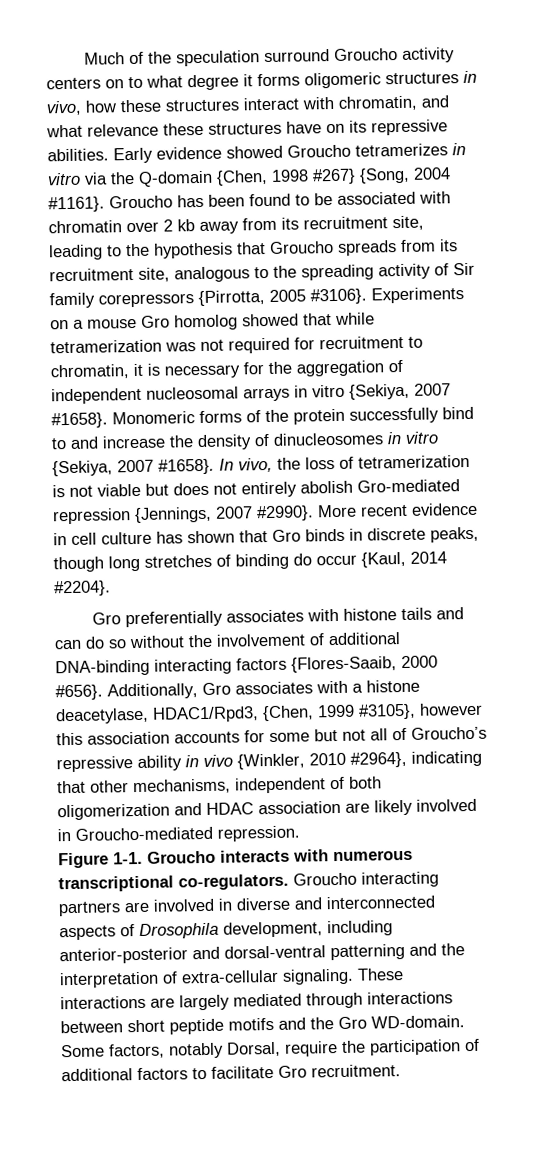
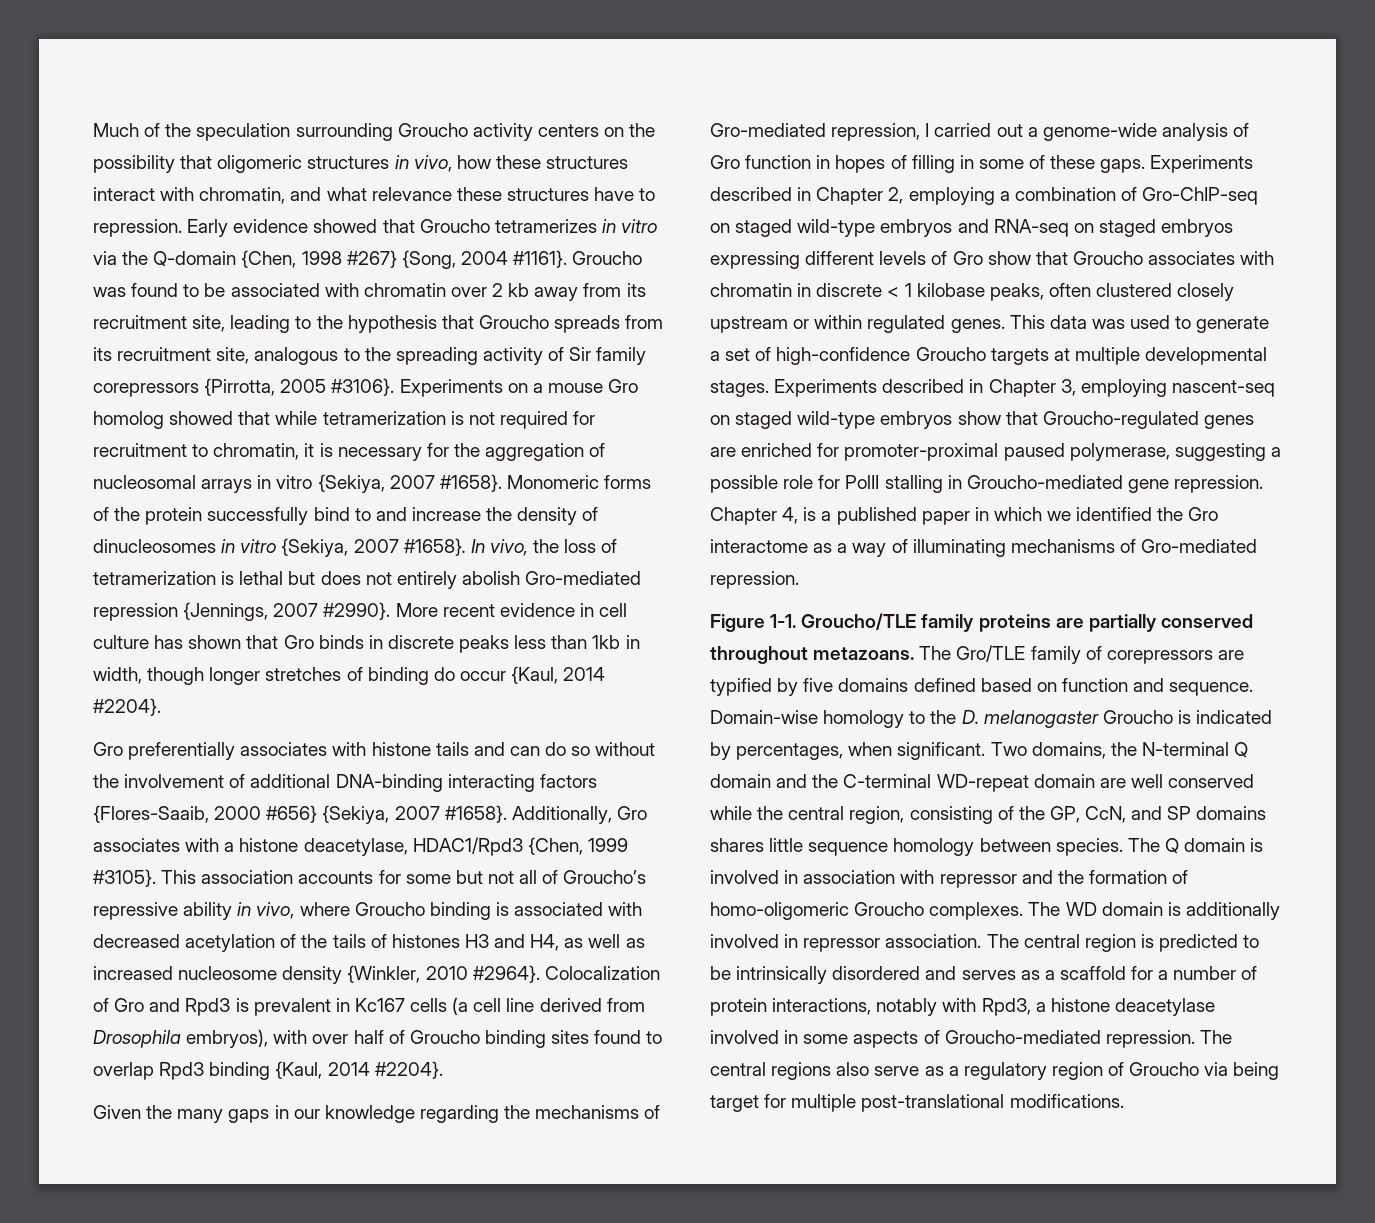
[264,49,331,63] surround -> [295,123,393,141] surrounding
[128,73,300,91] to what degree it forms -> [629,123,656,137] [93,155,213,173] the possibility that
[326,119,448,136] [47,148,109,162] on its repressive abilities. -> [639,188,656,201] [93,219,182,237] to repression.
(283, 152) none -> [382,219,415,233] that
[177,194,245,208] has been -> [93,287,126,297] was
[165,342,196,352] was -> [450,411,464,425] is
[51,387,142,405] independent -> (606, 450) none
[69,483,141,497] not viable -> [239,571,284,585] lethal
[430,526,479,543] [53,555,140,573] peaks, though long -> [459,635,640,653] [93,667,261,685] peaks less than 1kb in width, though longer
[55,684,103,701] #656}. -> [266,805,507,824] #656} {Sekiya, 2007 #1658}.
[152,706,259,723] HDAC1/Rpd3, -> [412,837,523,856] HDAC1/Rpd3
[358,702,483,720] [56,732,83,746] #3105}, however this -> [93,869,197,887] #3105}. This
[203,750,482,770] [57,776,382,795] [57,798,477,821] [57,825,300,842] [58,849,413,869] [58,871,439,893] [58,895,435,917] [59,920,393,941] [59,943,465,965] [59,968,404,989] [60,991,453,1011] [60,1015,465,1035] [61,1038,480,1059] [61,1064,401,1082] vivo {Winkler, 2010 #2964}, indicating that other mechanisms, independent of both oligomerization and HDAC association are likely involved in Groucho-mediated repression. // Figure 1-1. Groucho interacts with numerous transcriptional co-regulators. Groucho interacting partners are involved in diverse and interconnected aspects of Drosophila development, including anterior-posterior and dorsal-ventral patterning and the interpretation of extra-cellular signaling. These interactions are largely mediated through interactions between short peptide motifs and the Gro WD-domain. Some factors, notably Dorsal, require the participation of additional factors to facilitate Gro recruitment. -> [256,902,643,920] [93,934,645,952] [93,965,660,984] [93,997,645,1016] [93,1029,663,1048] [93,1061,443,1080] [93,1105,661,1123] [710,123,1250,141] [710,155,1254,173] [710,187,1259,205] [710,219,1234,237] [710,251,1275,269] [710,283,1235,301] [710,315,1270,333] [710,347,1268,365] [710,379,1275,397] [710,411,1254,429] [710,443,1281,461] [710,475,1264,493] [710,507,1219,525] [710,539,1258,557] [710,571,799,589] [710,613,1253,632] [710,645,1244,664] [710,678,1254,696] [710,710,1273,728] [710,742,1249,760] [710,774,1255,792] [710,806,1267,824] [710,838,1264,856] [710,870,1189,888] [710,902,1280,920] [710,934,1260,952] [710,966,1258,984] [710,998,1215,1016] [710,1030,1232,1048] [710,1062,1280,1080] [710,1094,1124,1112] vivo, where Groucho binding is associated with decreased acetylation of the tails of histones H3 and H4, as well as increased nucleosome density {Winkler, 2010 #2964}. Colocalization of Gro and Rpd3 is prevalent in Kc167 cells (a cell line derived from Drosophila embryos), with over half of Groucho binding sites found to overlap Rpd3 binding {Kaul, 2014 #2204}. // Given the many gaps in our knowledge regarding the mechanisms of Gro-mediated repression, I carried out a genome-wide analysis of Gro function in hopes of filling in some of these gaps. Experiments described in Chapter 2, employing a combination of Gro-ChIP-seq on staged wild-type embryos and RNA-seq on staged embryos expressing different levels of Gro show that Groucho associates with chromatin in discrete < 1 kilobase peaks, often clustered closely upstream or within regulated genes. This data was used to generate a set of high-confidence Groucho targets at multiple developmental stages. Experiments described in Chapter 3, employing nascent-seq on staged wild-type embryos show that Groucho-regulated genes are enriched for promoter-proximal paused polymerase, suggesting a possible role for PolII stalling in Groucho-mediated gene repression. Chapter 4, is a published paper in which we identified the Gro interactome as a way of illuminating mechanisms of Gro-mediated repression. // Figure 1-1. Groucho/TLE family proteins are partially conserved throughout metazoans. The Gro/TLE family of corepressors are typified by five domains defined based on function and sequence. Domain-wise homology to the D. melanogaster Groucho is indicated by percentages, when significant. Two domains, the N-terminal Q domain and the C-terminal WD-repeat domain are well conserved while the central region, consisting of the GP, CcN, and SP domains shares little sequence homology between species. The Q domain is involved in association with repressor and the formation of homo-oligomeric Groucho complexes. The WD domain is additionally involved in repressor association. The central region is predicted to be intrinsically disordered and serves as a scaffold for a number of protein interactions, notably with Rpd3, a histone deacetylase involved in some aspects of Groucho-mediated repression. The central regions also serve as a regulatory region of Groucho via being target for multiple post-translational modifications.

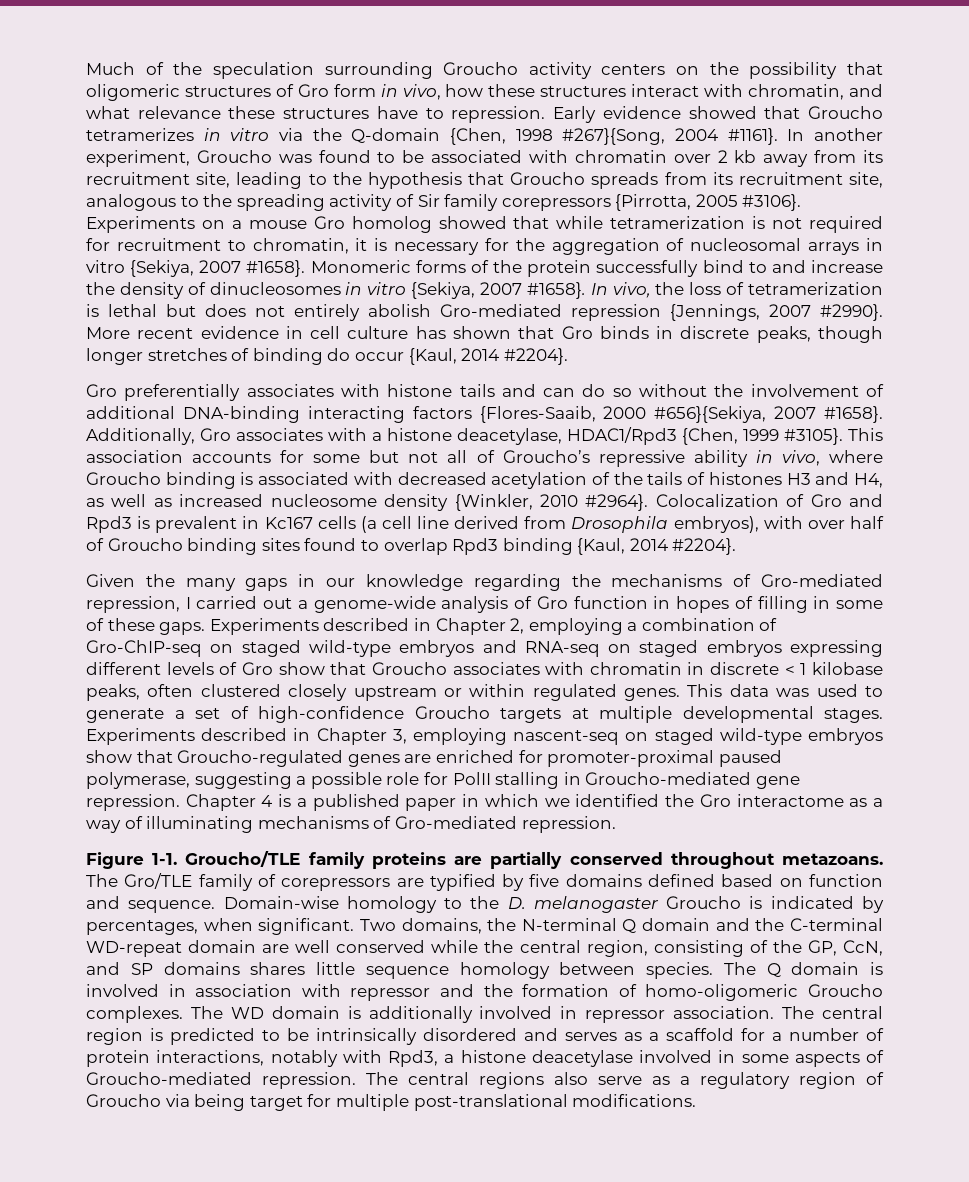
(390, 162) none -> [275,84,376,97] of Gro form
[346,250,568,269] #267} {Song, 2004 #1161}. -> [562,128,883,145] [86,150,190,167] #267}{Song, 2004 #1161}. In another experiment,
[459,635,640,653] [93,667,142,684] peaks less than 1kb in width, -> [756,326,811,343] peaks,
[266,805,390,824] #656} {Sekiya, -> [654,406,767,423] #656}{Sekiya,
[782,507,799,524] 4, -> [261,795,273,807] 4

